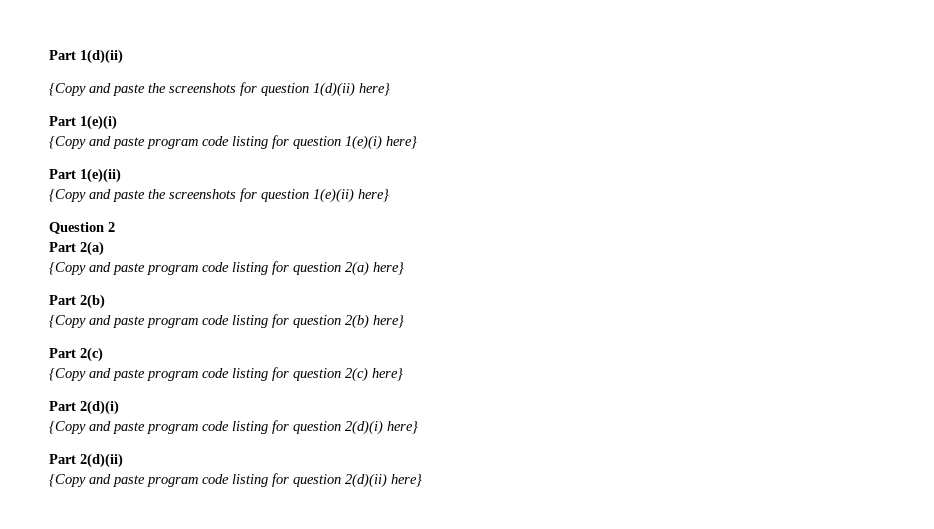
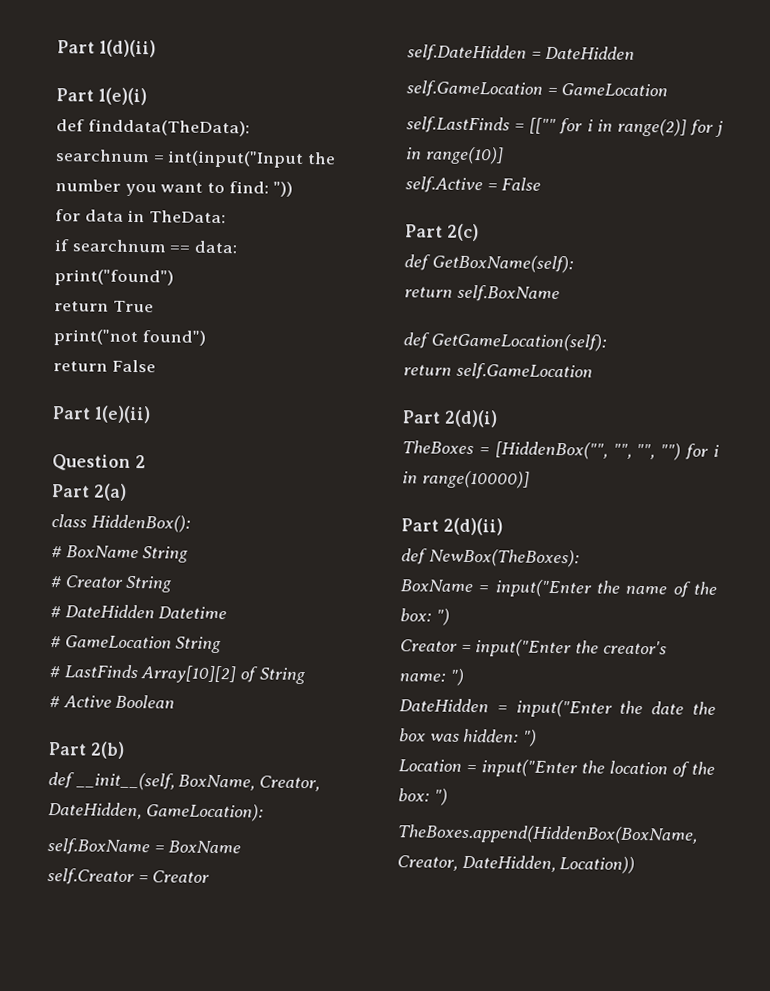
[49,82,390,97] [49,115,117,130] [49,135,417,150] [49,168,121,183] [49,188,389,203] [49,222,115,234] [49,241,104,256] [49,261,404,276] [49,294,105,309] [49,314,404,329] [49,347,103,362] [49,367,403,382] [49,400,119,415] [49,420,418,435] [49,453,123,468] [49,473,422,488] {Copy and paste the screenshots for question 1(d)(ii) here} // Part 1(e)(i) // {Copy and paste program code listing for question 1(e)(i) here} // Part 1(e)(ii) // {Copy and paste the screenshots for question 1(e)(ii) here} // Question 2 // Part 2(a) // {Copy and paste program code listing for question 2(a) here} // Part 2(b) // {Copy and paste program code listing for question 2(b) here} // Part 2(c) // {Copy and paste program code listing for question 2(c) here} // Part 2(d)(i) // {Copy and paste program code listing for question 2(d)(i) here} // Part 2(d)(ii) // {Copy and paste program code listing for question 2(d)(ii) here} -> [56,87,147,106] [56,119,250,137] [55,149,337,169] [55,179,293,197] [55,209,227,224] [54,239,239,254] [54,269,174,287] [54,300,154,313] [53,329,206,347] [53,359,156,373] [52,405,151,424] [52,454,146,471] [51,483,127,501] [51,514,191,533] [51,545,190,563] [50,575,174,593] [50,604,228,620] [50,635,223,654] [49,664,306,685] [49,694,176,709] [48,741,125,759] [48,772,321,792] [48,802,264,822] [47,838,242,856] [47,868,211,886] [407,44,636,62] [406,80,669,98] [406,116,723,137] [405,146,504,165] [405,176,542,194] [405,223,479,242] [404,254,574,274] [404,284,560,303] [403,332,607,352] [403,362,593,381] [402,409,498,428] [402,440,719,461] [402,470,530,489] [401,517,503,536] [401,548,580,568] [400,579,717,598] [400,608,450,626] [400,639,667,658] [399,668,464,686] [399,698,716,718] [399,728,538,747] [398,759,715,778] [398,788,448,806] [397,824,698,845] [397,854,636,874] Part 1(e)(i) // def finddata(TheData): // searchnum = int(input("Input the number you want to find: ")) // for data in TheData: // if searchnum == data: // print("found") // return True // print("not found") // return False // Part 1(e)(ii) // Question 2 // Part 2(a) // class HiddenBox(): // # BoxName String // # Creator String // # DateHidden Datetime // # GameLocation String // # LastFinds Array[10][2] of String // # Active Boolean // Part 2(b) // def __init__(self, BoxName, Creator, DateHidden, GameLocation): // self.BoxName = BoxName // self.Creator = Creator // self.DateHidden = DateHidden // self.GameLocation = GameLocation // self.LastFinds = [["" for i in range(2)] for j in range(10)] // self.Active = False // Part 2(c) // def GetBoxName(self): // return self.BoxName // def GetGameLocation(self): // return self.GameLocation // Part 2(d)(i) // TheBoxes = [HiddenBox("", "", "", "") for i in range(10000)] // Part 2(d)(ii) // def NewBox(TheBoxes): // BoxName = input("Enter the name of the box: ") // Creator = input("Enter the creator's name: ") // DateHidden = input("Enter the date the box was hidden: ") // Location = input("Enter the location of the box: ") // TheBoxes.append(HiddenBox(BoxName, Creator, DateHidden, Location))

